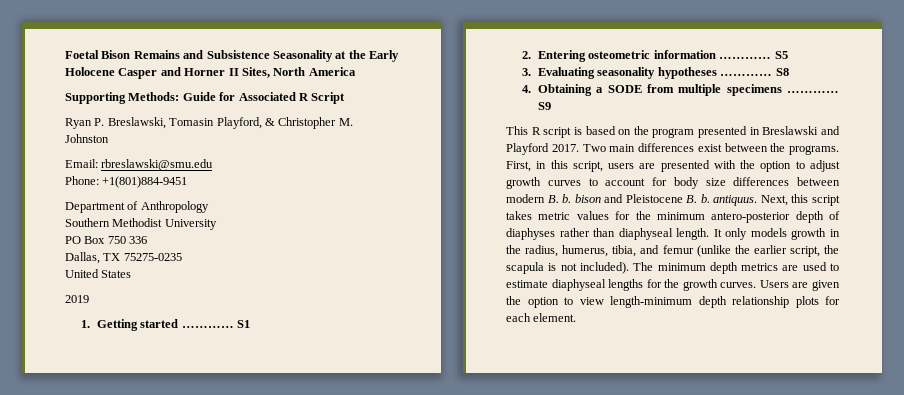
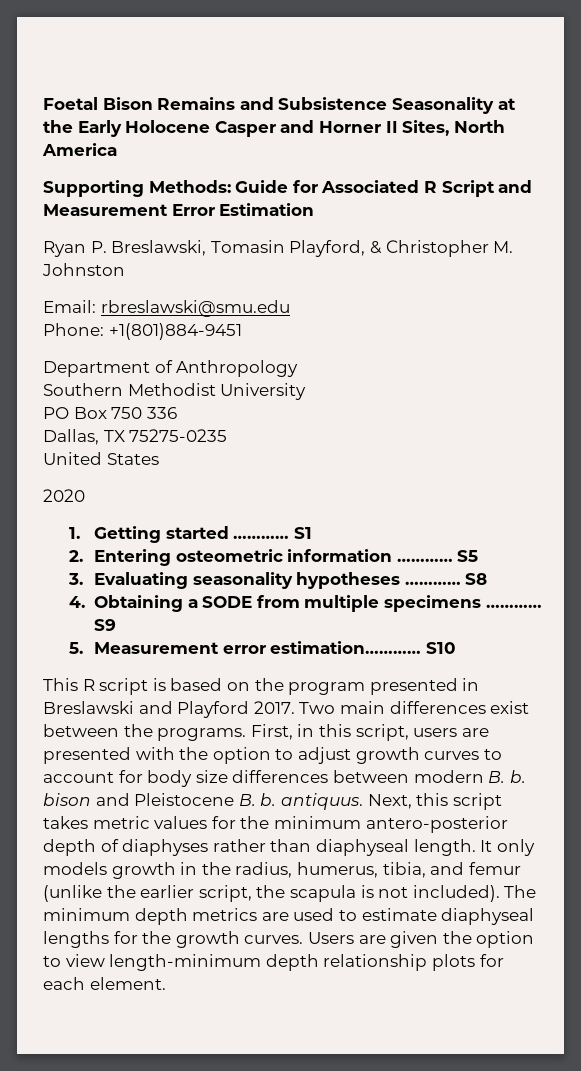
(346, 98) none -> [498,180,533,193] [43,203,315,216] and Measurement Error Estimation
[65,295,89,303] 2019 -> [43,489,85,502] 2020
(552, 106) none -> [68,641,456,654] // 5. Measurement error estimation………… S10

